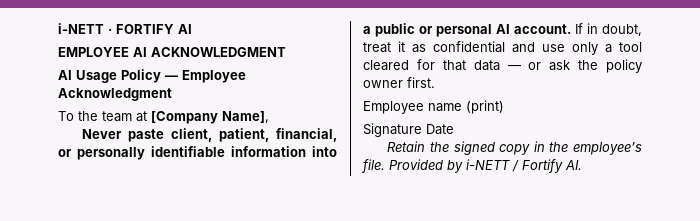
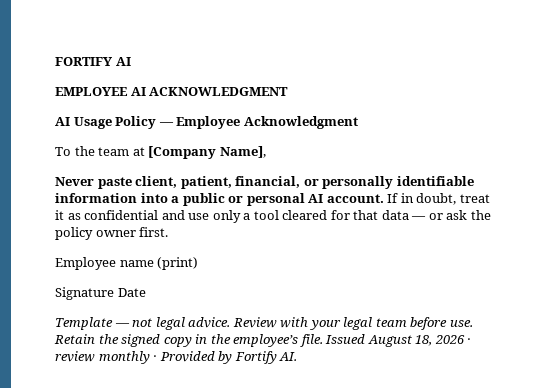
[58,23,112,34] i-NETT · -> (55, 61) none
(454, 129) none -> [55,317,473,330] Template — not legal advice. Review with your legal team before use.
[389,159,519,173] Provided by i-NETT / -> [325,334,472,347] [55,351,233,364] Issued August 18, 2026 · review monthly · Provided by

